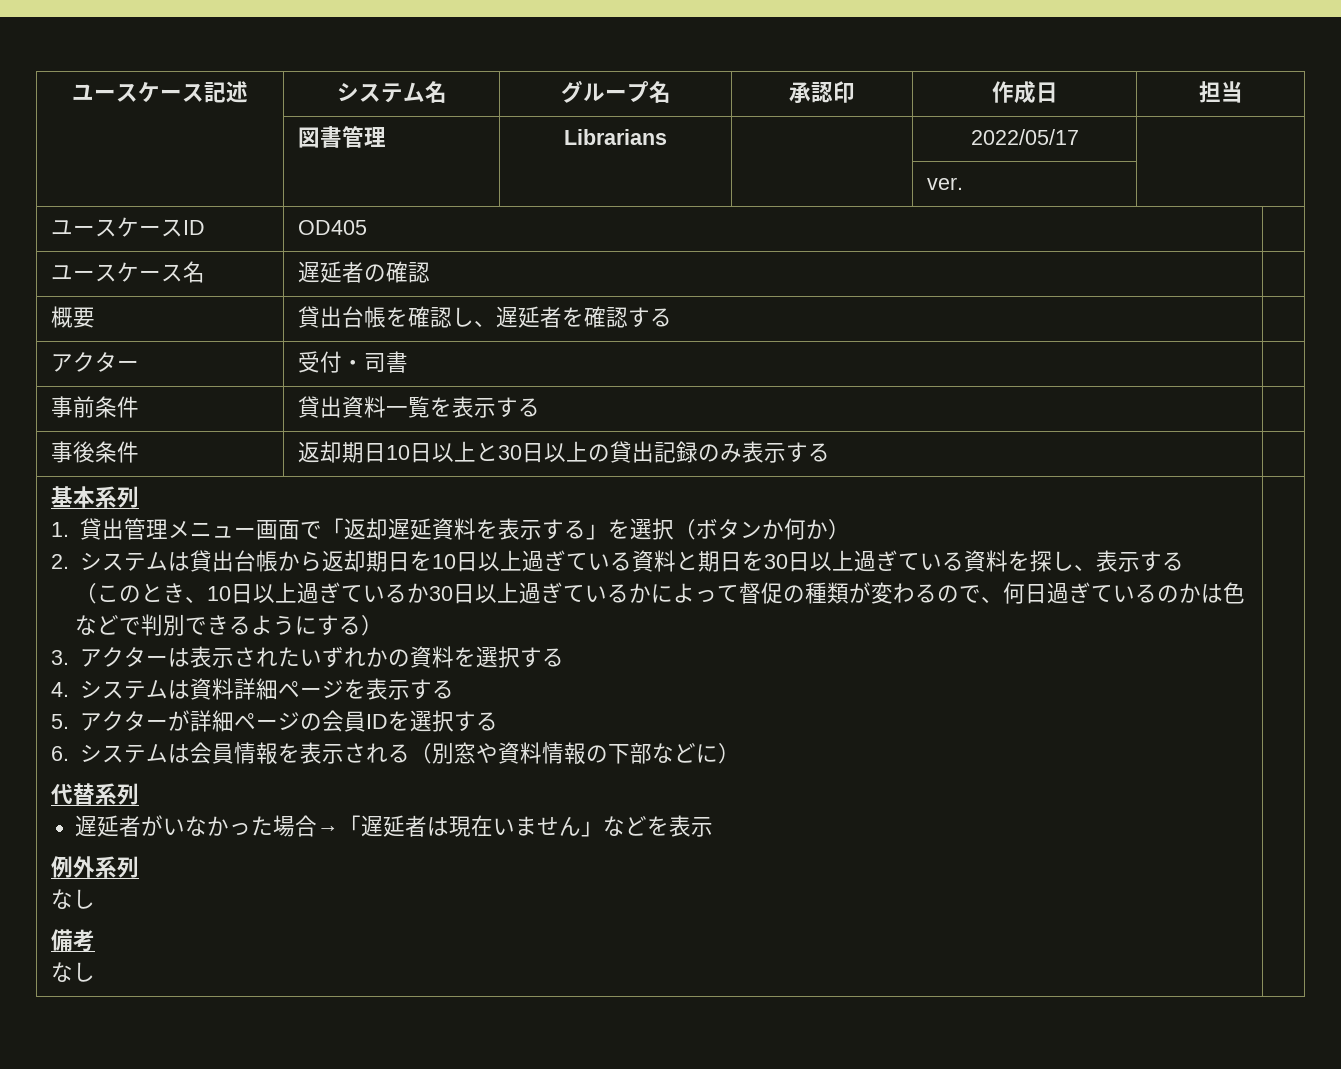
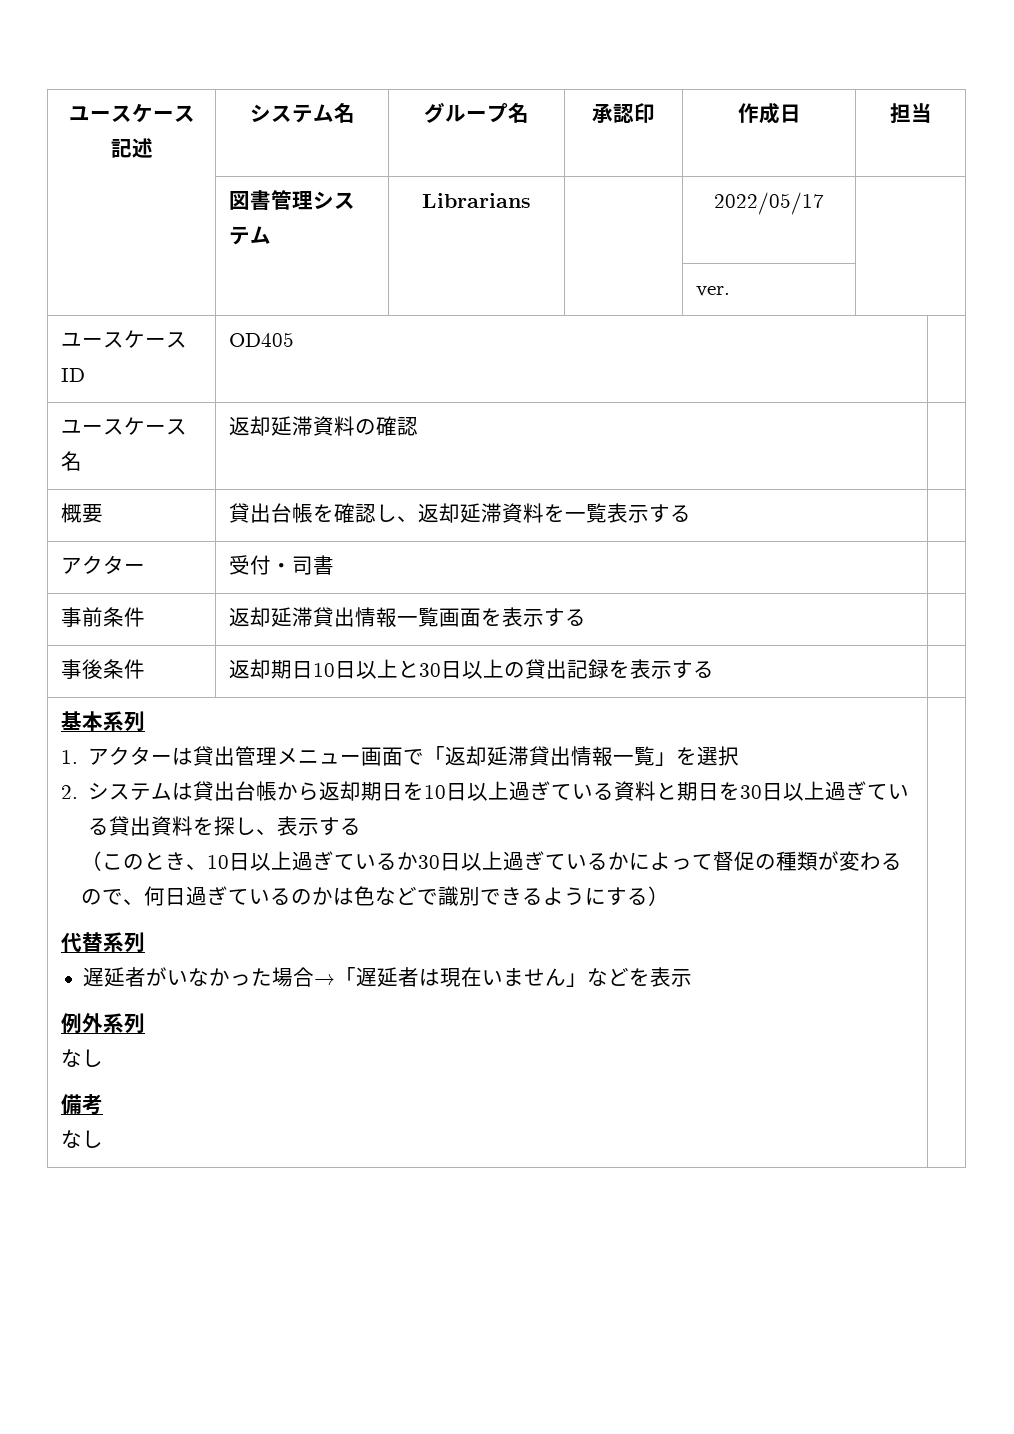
(387, 137) none -> [312,191,355,209] [228,226,271,245] システム
[298,261,365,283] 遅延者 -> [228,416,355,436] 返却延滞資料
[496,306,629,328] 遅延者を確認 -> [417,503,649,523] 返却延滞資料を一覧表示
[298,396,431,418] 貸出資料一覧 -> [228,607,481,628] 返却延滞貸出情報一覧画面
[698,443,743,463] のみ -> [608,660,630,678] を
(70, 529) none -> [88,746,194,765] アクターは
[388,518,851,540] 遅延資料を表示する」を選択（ボタンか何か） -> [487,746,740,767] 延滞貸出情報一覧」を選択
(965, 561) none -> [109,816,152,836] 貸出
[140,614,163,636] 判 -> [437,886,459,906] 識
[51,646,565,668] [51,678,455,700] [51,710,499,732] [51,742,741,765] // 3.アクターは表示されたいずれかの資料を選択する // 4.システムは資料詳細ページを表示する // 5.アクターが詳細ページの会員IDを選択する // 6.システムは会員情報を表示される（別窓や資料情報の下部などに） -> (669, 896) none

